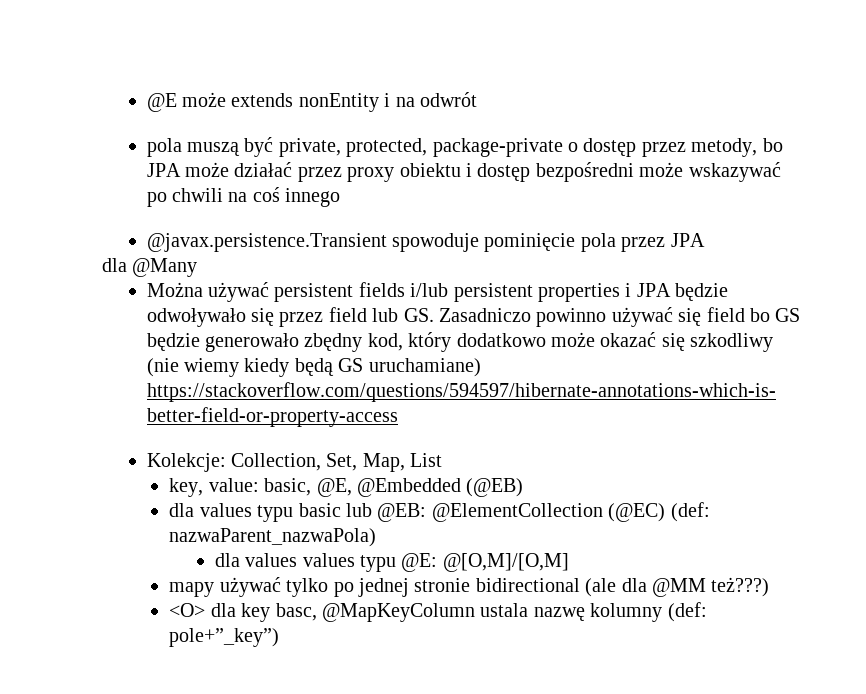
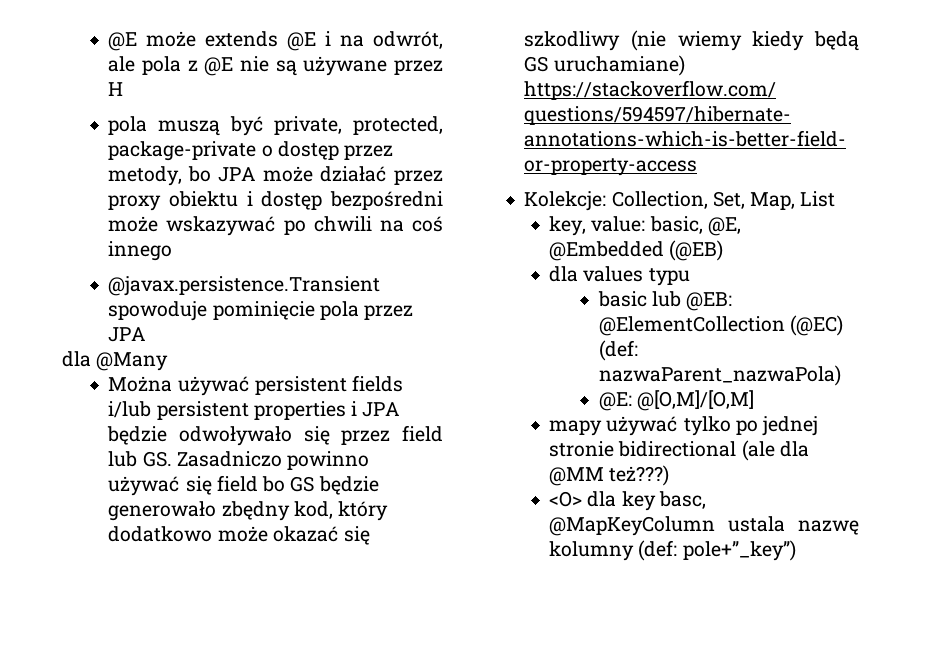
[298,93,379,112] nonEntity -> [287,32,317,51] @E
[420,92,478,107] odwrót -> [372,31,443,49] [108,56,443,76] [108,82,124,96] odwrót, ale pola z @E nie są używane przez H
(294, 513) none -> (690, 277) //
[214,553,396,572] dla values values typu -> (841, 375) none

